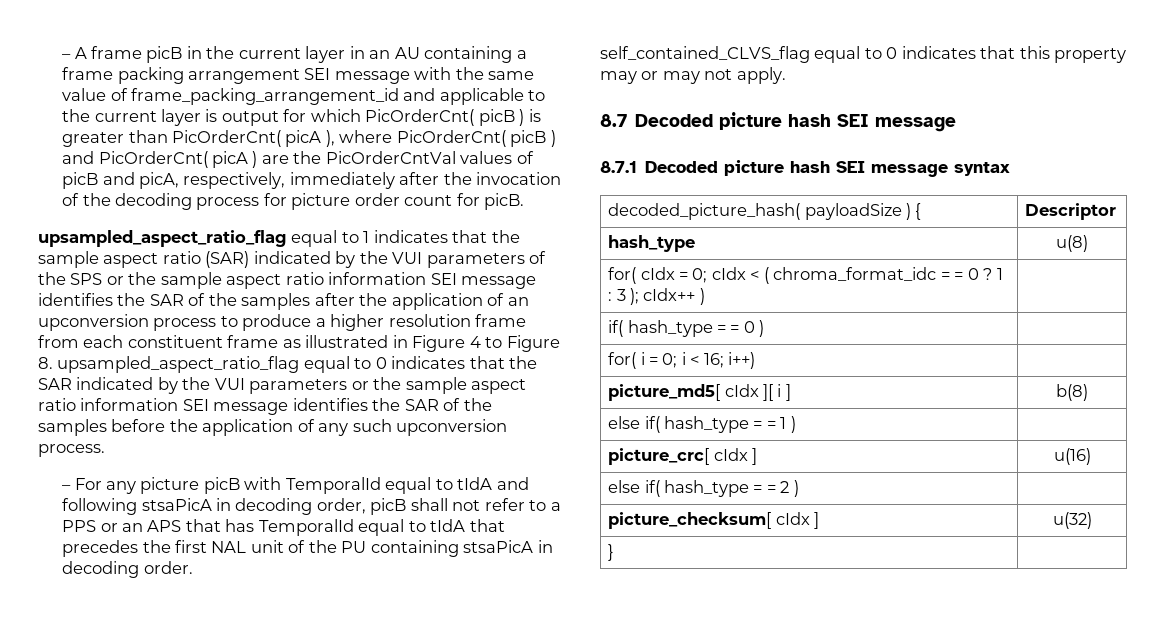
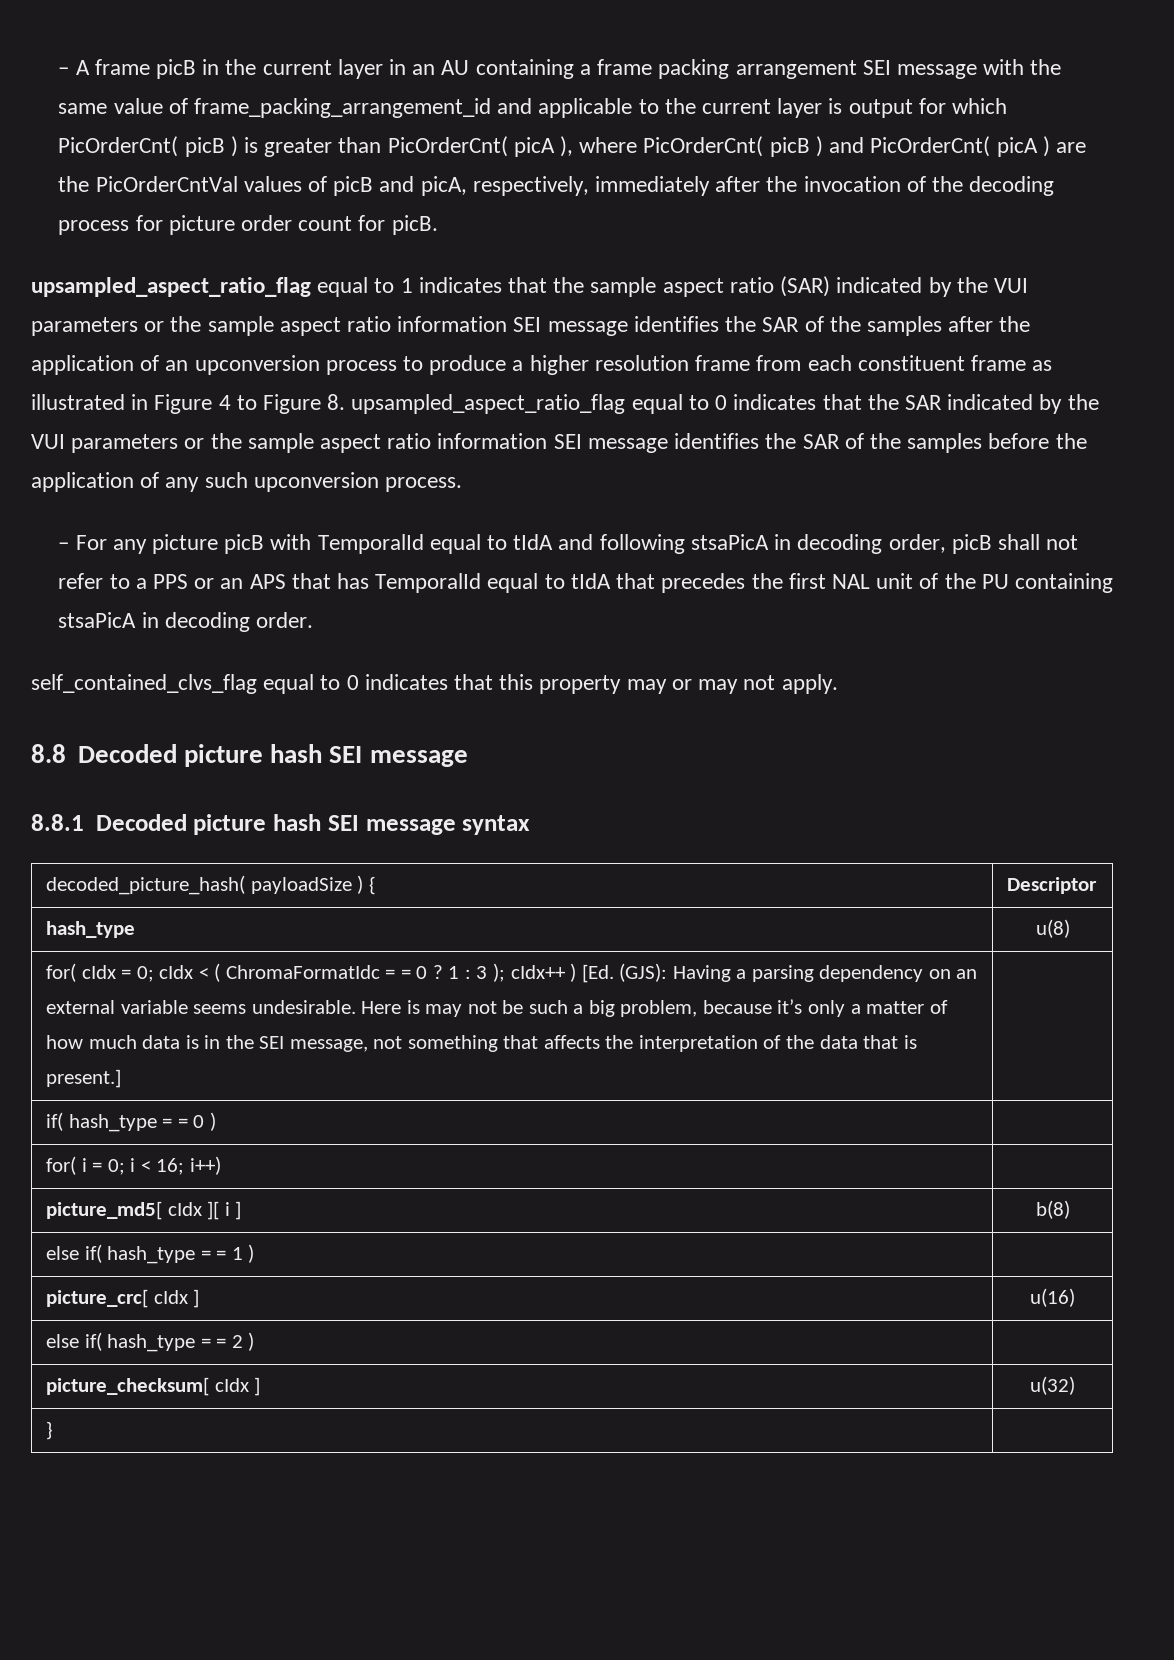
[529,251,547,264] [38,272,103,285] of the SPS -> (138, 326) none
[600,46,810,63] self_contained_CLVS_flag -> [31,674,257,694] self_contained_clvs_flag
[600,114,627,127] 8.7 -> [31,744,66,763] 8.8
[600,161,637,173] 8.7.1 -> [31,814,84,831] 8.8.1
[773,267,937,281] chroma_format_idc -> [225,965,380,979] ChromaFormatIdc
(705, 296) none -> [581,963,978,983] [45,999,948,1017] [45,1035,917,1052] [45,1069,121,1088] [Ed. (GJS): Having a parsing dependency on an external variable seems undesirable. Here is may not be such a big problem, because it’s only a matter of how much data is in the SEI message, not something that affects the interpretation of the data that is present.]

